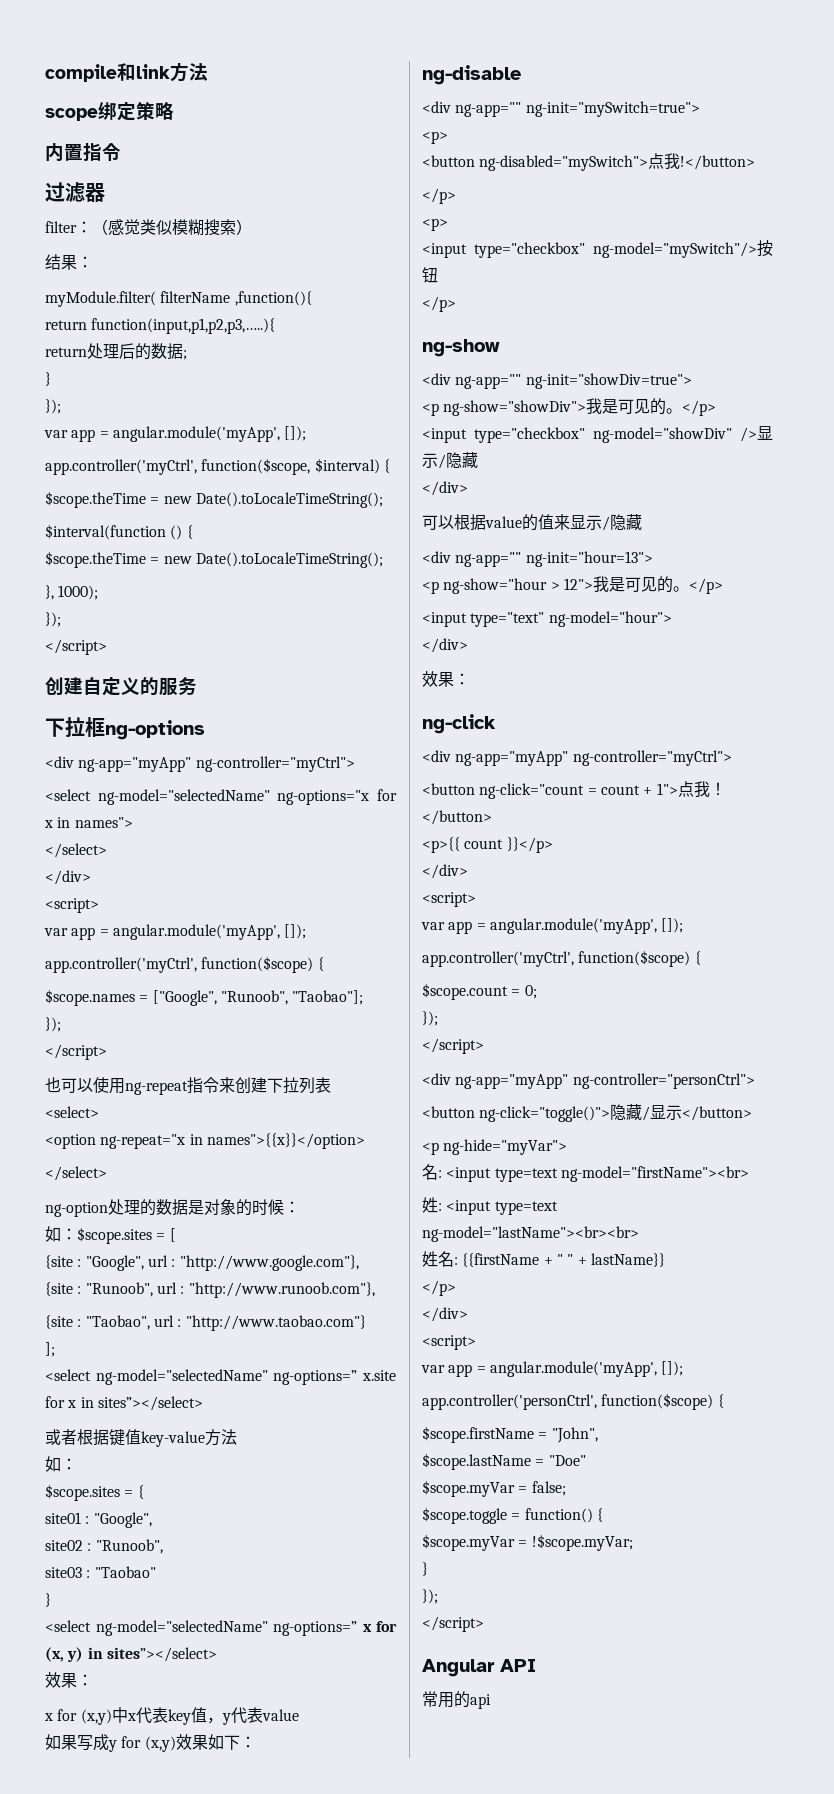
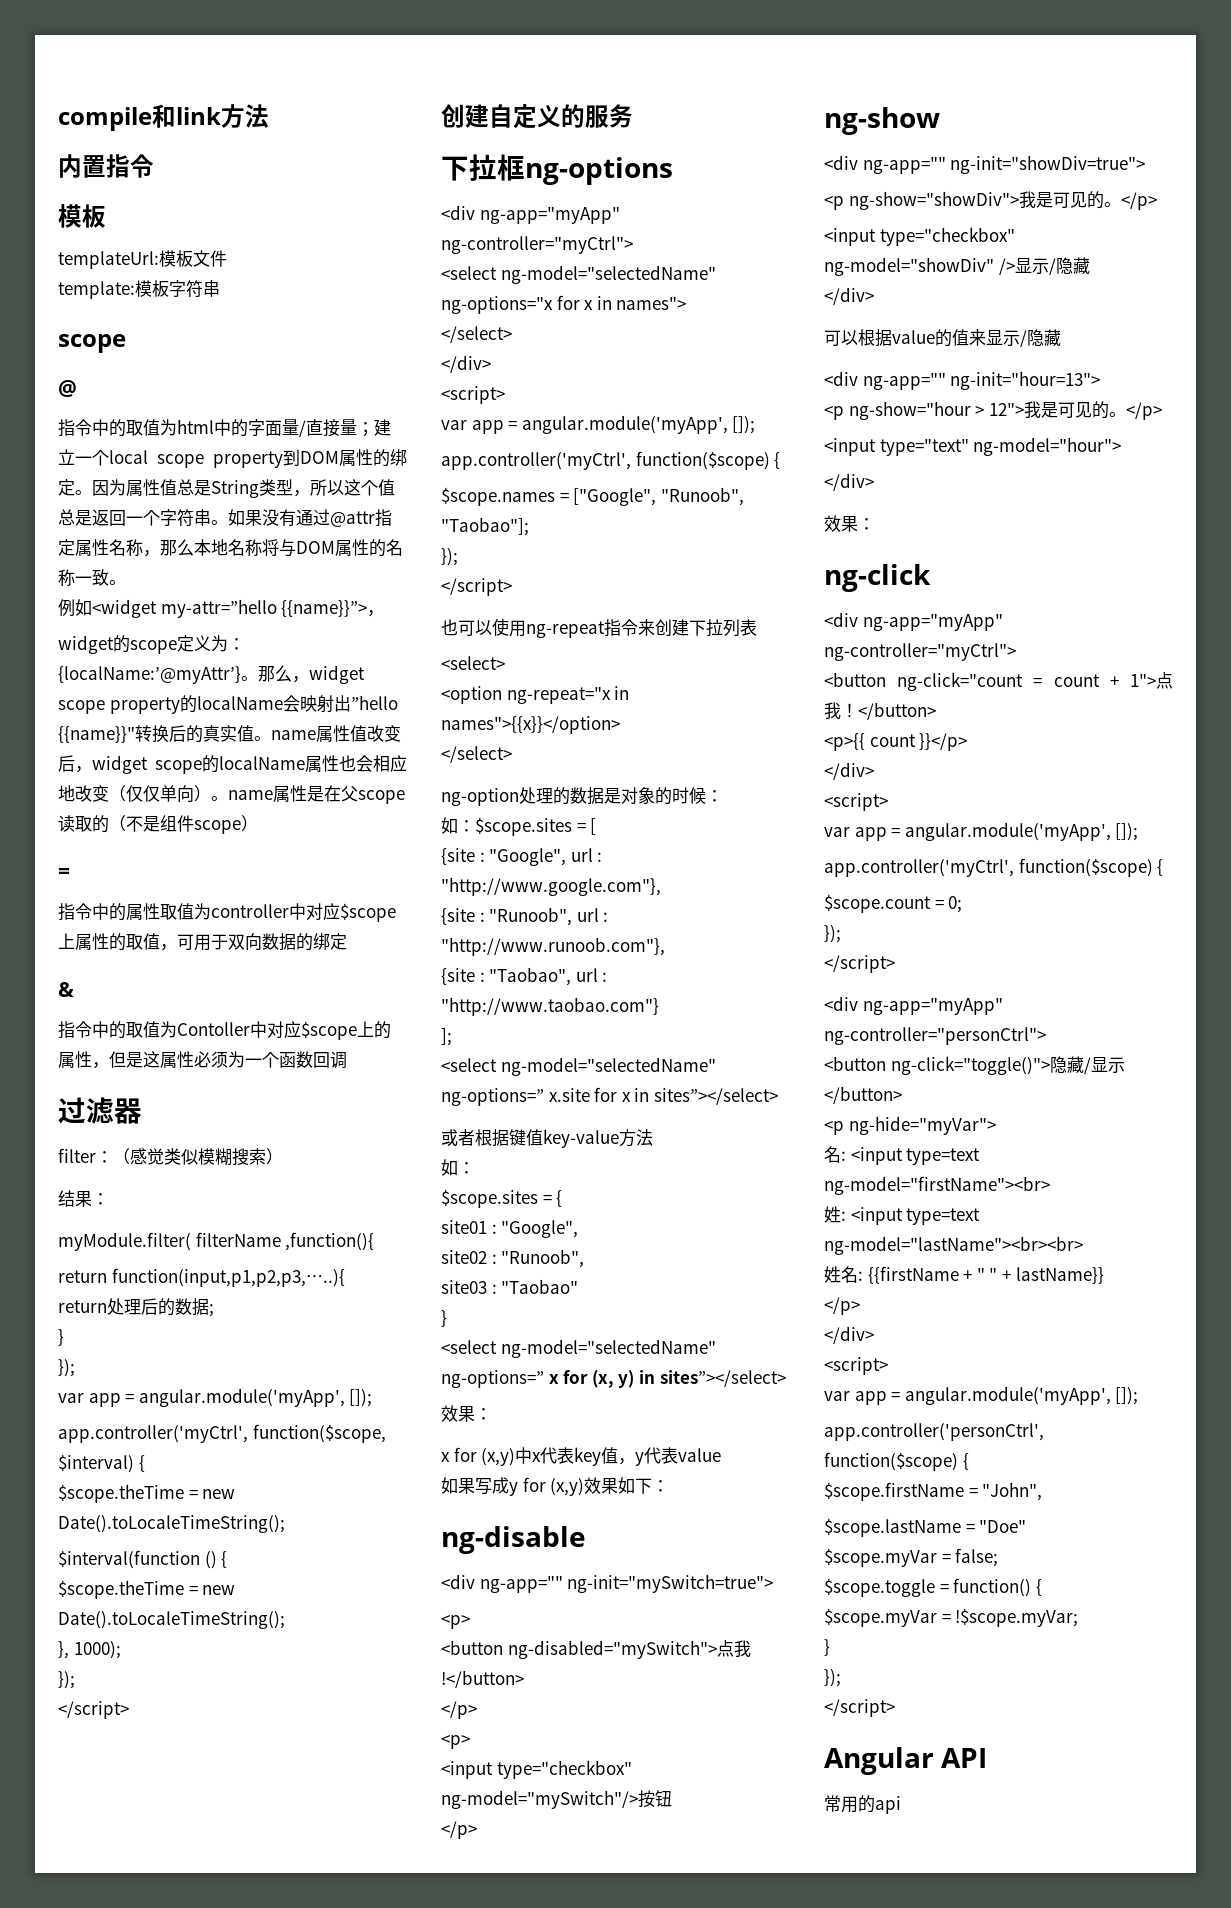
[45,102,174,121] // scope绑定策略 -> (269, 116) none
(121, 152) none -> [58,204,106,228] [58,250,227,269] [58,280,220,299] [58,334,126,353] [58,380,77,397] [58,419,391,437] [58,449,407,468] [58,479,395,498] [58,509,392,527] [58,539,403,557] [58,569,126,586] [58,599,385,618] [58,635,245,654] [58,665,365,684] [58,695,398,714] [58,725,401,743] [58,755,407,774] [58,785,405,804] [58,815,258,834] [58,868,70,879] [58,903,396,922] [58,933,347,951] [58,982,74,997] [58,1021,391,1040] [58,1051,347,1069] // 模板 // templateUrl:模板文件 // template:模板字符串 // scope // @ // 指令中的取值为html中的字面量/直接量；建立一个local scope property到DOM属性的绑定。因为属性值总是String类型，所以这个值总是返回一个字符串。如果没有通过@attr指定属性名称，那么本地名称将与DOM属性的名称一致。 // 例如<widget my-attr=”hello {{name}}”>， // widget的scope定义为：{localName:’@myAttr’}。那么，widget scope property的localName会映射出”hello {{name}}"转换后的真实值。name属性值改变后，widget scope的localName属性也会相应地改变（仅仅单向）。name属性是在父scope读取的（不是组件scope） // = // 指令中的属性取值为controller中对应$scope上属性的取值，可用于双向数据的绑定 // & // 指令中的取值为Contoller中对应$scope上的属性，但是这属性必须为一个函数回调

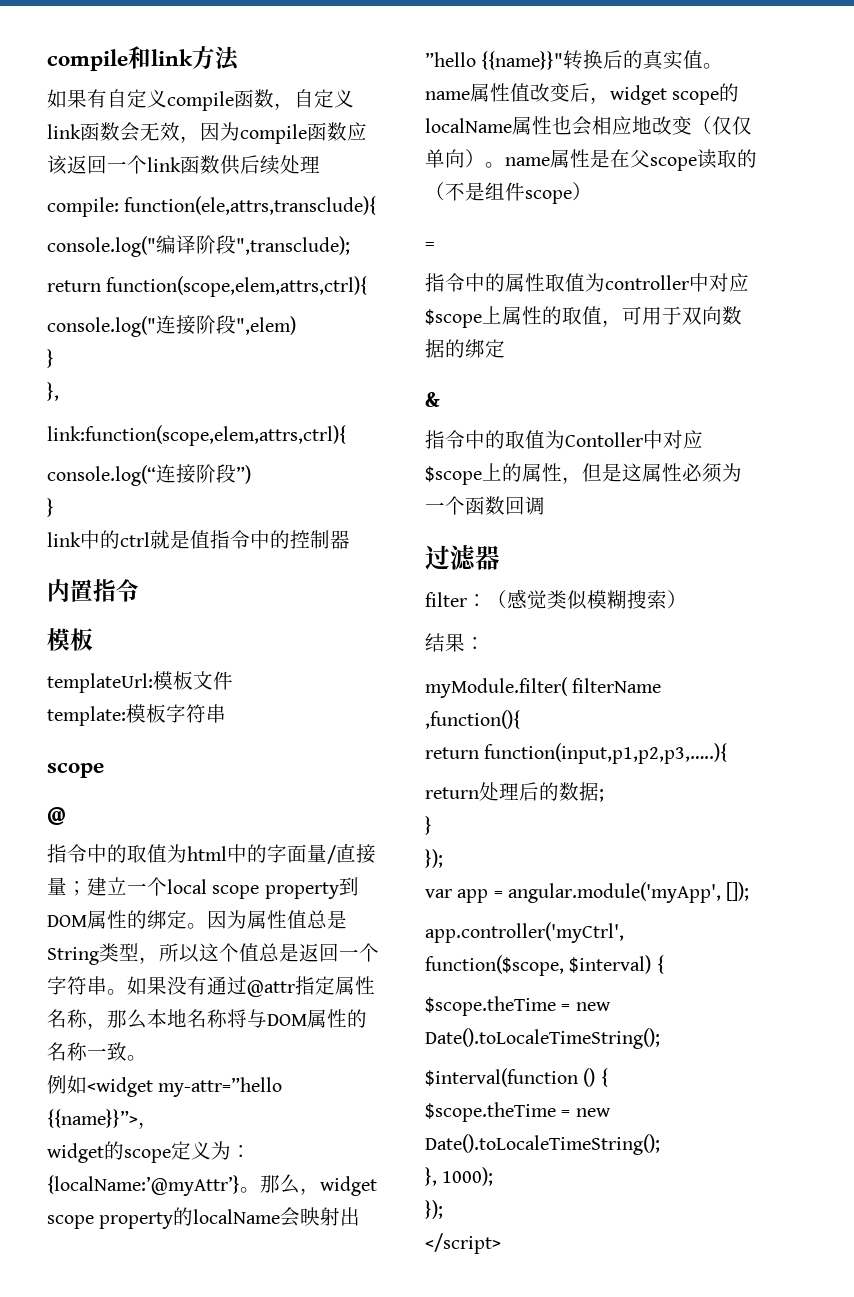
(269, 116) none -> [47,89,354,111] [47,122,367,144] [47,155,320,175] [47,196,377,217] [47,235,350,257] [47,276,368,297] [47,315,296,337] [47,349,54,368] [47,382,59,401] [47,425,346,446] [47,464,251,486] [47,498,54,517] [47,530,350,549] // 如果有自定义compile函数，自定义link函数会无效，因为compile函数应该返回一个link函数供后续处理 // compile: function(ele,attrs,transclude){ // console.log("编译阶段",transclude); // return function(scope,elem,attrs,ctrl){ // console.log("连接阶段",elem) // } // }, // link:function(scope,elem,attrs,ctrl){ // console.log(“连接阶段”) // } // link中的ctrl就是值指令中的控制器
[441,104,633,129] [441,154,673,185] [441,205,620,224] [441,236,633,254] [441,265,716,284] [441,295,687,314] [441,326,512,343] [441,355,491,373] [441,386,505,404] [441,415,756,434] [441,451,781,470] [441,487,744,506] [441,517,529,536] [441,548,458,566] [441,578,512,596] [441,618,757,638] [441,656,505,670] [441,686,630,704] [441,716,620,734] [441,746,512,763] [441,787,723,806] [441,817,597,836] [441,848,603,866] [441,877,661,896] [441,907,609,926] [441,937,665,956] [441,967,608,986] [441,997,659,1016] [441,1028,452,1046] [441,1057,716,1076] [441,1087,778,1106] [441,1129,653,1148] [441,1159,475,1176] [441,1189,563,1208] [441,1220,579,1238] [441,1249,585,1268] [441,1279,579,1294] [441,1310,447,1327] [441,1339,716,1358] [441,1370,786,1388] [441,1405,492,1422] [441,1447,722,1466] [441,1477,670,1496] [441,1526,586,1554] [441,1574,774,1593] [441,1615,470,1629] [441,1640,751,1659] [441,1670,524,1688] [441,1701,477,1719] [441,1735,470,1749] [441,1760,632,1779] [441,1790,672,1809] [441,1821,477,1839] [824,107,940,135] [824,155,1146,174] [824,191,1157,210] [824,227,1015,246] [824,257,1090,276] [824,287,874,305] [824,329,1061,347] [824,371,1101,390] [824,401,1162,420] [824,437,1122,456] [824,473,874,491] [824,515,875,532] [824,564,931,592] [824,612,1003,631] [824,643,1016,661] [824,672,1173,691] [824,702,936,720] [824,733,968,751] [824,762,874,780] [824,793,888,811] [824,822,1139,841] [824,858,1164,877] [824,894,963,913] [824,925,841,943] [824,955,895,973] [824,996,1003,1015] [824,1027,1046,1045] [824,1056,1125,1075] [824,1086,902,1104] [824,1116,996,1135] [824,1146,981,1165] [824,1176,1050,1195] [824,1206,981,1225] [824,1236,1083,1255] [824,1266,1104,1284] [824,1297,860,1315] [824,1326,874,1344] [824,1357,888,1375] [824,1386,1139,1405] [824,1423,1044,1441] [824,1452,969,1471] [824,1482,1043,1501] [824,1518,1027,1537] [824,1548,999,1567] [824,1578,1042,1597] [824,1608,1079,1627] [824,1639,830,1656] [824,1669,841,1687] [824,1699,895,1717] [824,1747,988,1775] [824,1795,901,1814] // 创建自定义的服务 // 下拉框ng-options // <div ng-app="myApp" ng-controller="myCtrl"> // <select ng-model="selectedName" ng-options="x for x in names"> // </select> // </div> // <script> // var app = angular.module('myApp', []); // app.controller('myCtrl', function($scope) { // $scope.names = ["Google", "Runoob", "Taobao"]; // }); // </script> // 也可以使用ng-repeat指令来创建下拉列表 // <select> // <option ng-repeat="x in names">{{x}}</option> // </select> // ng-option处理的数据是对象的时候： // 如：$scope.sites = [ // {site : "Google", url : "http://www.google.com"}, // {site : "Runoob", url : "http://www.runoob.com"}, // {site : "Taobao", url : "http://www.taobao.com"} // ]; // <select ng-model="selectedName" ng-options=” x.site for x in sites”></select> // 或者根据键值key-value方法 // 如： // $scope.sites = { // site01 : "Google", // site02 : "Runoob", // site03 : "Taobao" // } // <select ng-model="selectedName" ng-options=” x for (x, y) in sites”></select> // 效果： // x for (x,y)中x代表key值，y代表value // 如果写成y for (x,y)效果如下： // ng-disable // <div ng-app="" ng-init="mySwitch=true"> // <p> // <button ng-disabled="mySwitch">点我!</button> // </p> // <p> // <input type="checkbox" ng-model="mySwitch"/>按钮 // </p> // ng-show // <div ng-app="" ng-init="showDiv=true"> // <p ng-show="showDiv">我是可见的。</p> // <input type="checkbox" ng-model="showDiv" />显示/隐藏 // </div> // 可以根据value的值来显示/隐藏 // <div ng-app="" ng-init="hour=13"> // <p ng-show="hour > 12">我是可见的。</p> // <input type="text" ng-model="hour"> // </div> // 效果： // ng-click // <div ng-app="myApp" ng-controller="myCtrl"> // <button ng-click="count = count + 1">点我！</button> // <p>{{ count }}</p> // </div> // <script> // var app = angular.module('myApp', []); // app.controller('myCtrl', function($scope) { // $scope.count = 0; // }); // </script> // <div ng-app="myApp" ng-controller="personCtrl"> // <button ng-click="toggle()">隐藏/显示</button> // <p ng-hide="myVar"> // 名: <input type=text ng-model="firstName"><br> // 姓: <input type=text ng-model="lastName"><br><br> // 姓名: {{firstName + " " + lastName}} // </p> // </div> // <script> // var app = angular.module('myApp', []); // app.controller('personCtrl', function($scope) { // $scope.firstName = "John", // $scope.lastName = "Doe" // $scope.myVar = false; // $scope.toggle = function() { // $scope.myVar = !$scope.myVar; // } // }); // </script> // Angular API // 常用的api -> (501, 1243) none

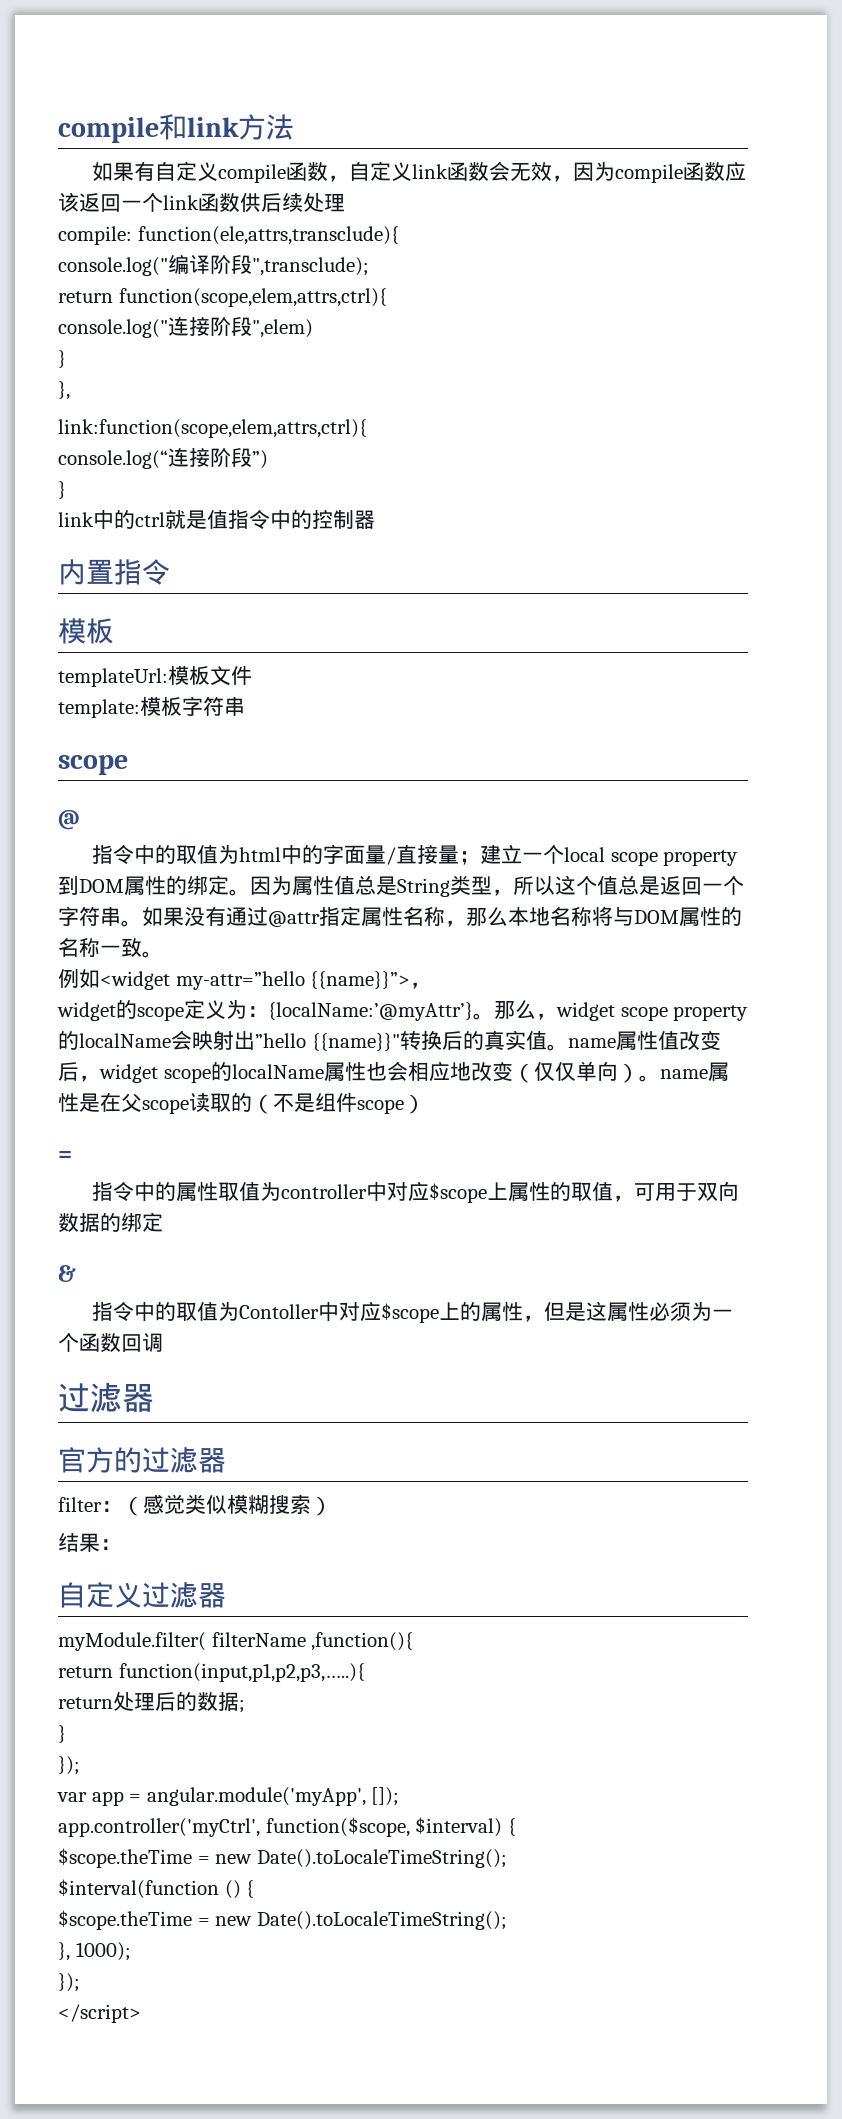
(500, 557) none -> [58,1447,226,1473] // 官方的过滤器
(485, 643) none -> [58,1582,226,1608] // 自定义过滤器

